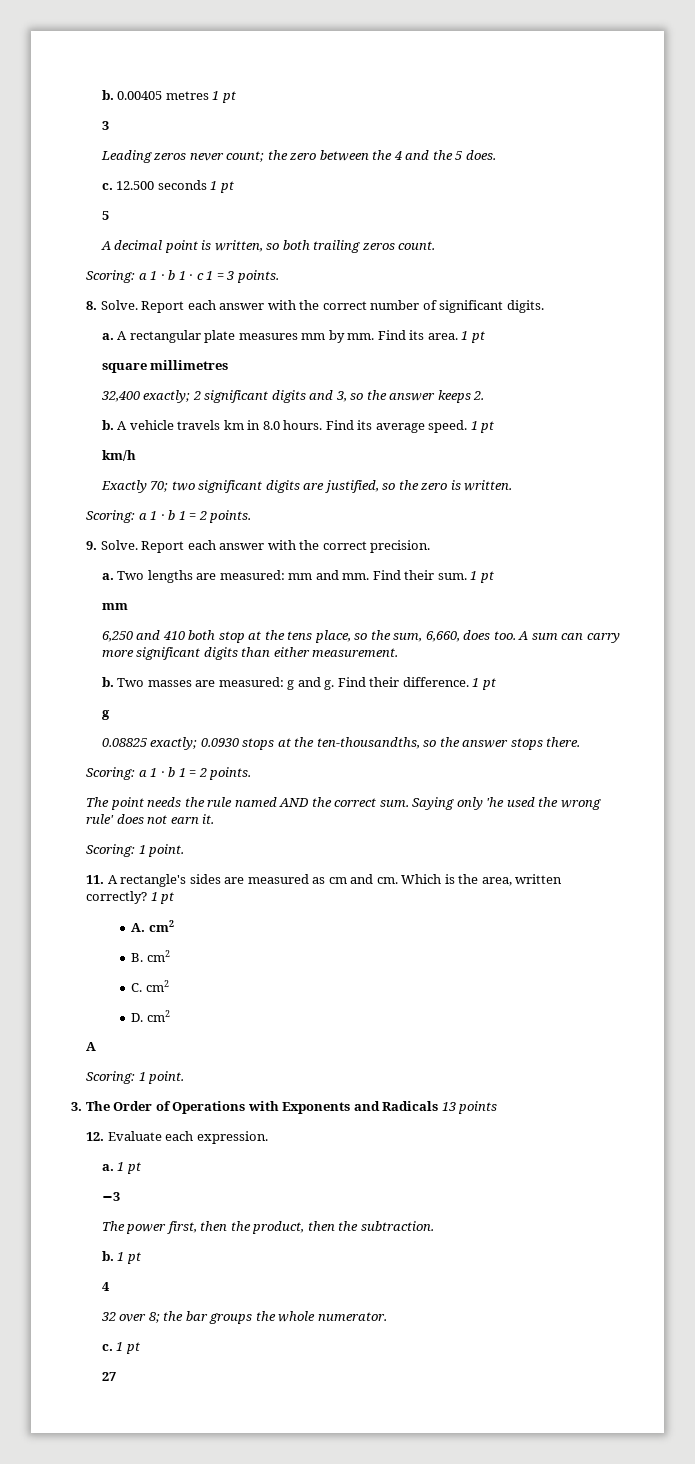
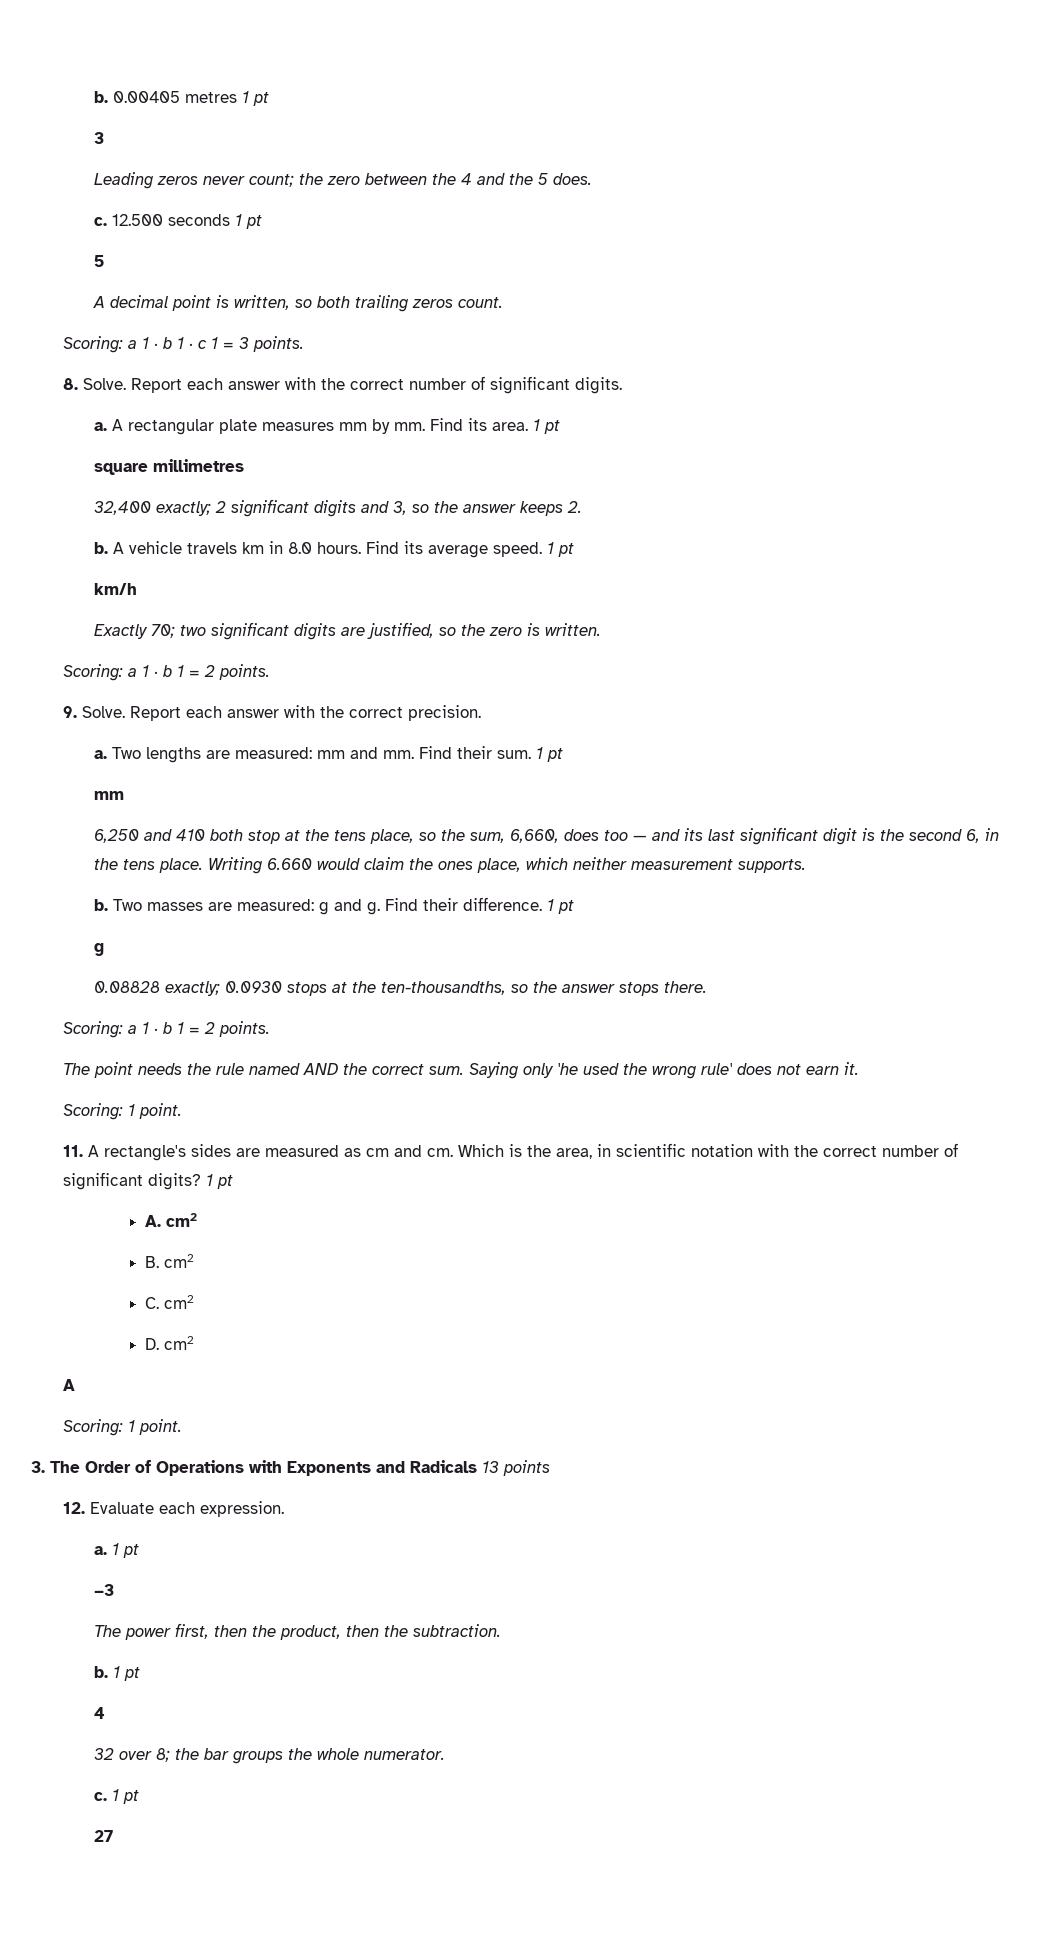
[493,631,620,643] [101,647,399,660] too. A sum can carry more significant digits than either measurement. -> [604,827,1000,845] [94,857,807,874] too — and its last significant digit is the second 6, in the tens place. Writing 6.660 would claim the ones place, which neither measurement supports.
[101,738,147,747] 0.08825 -> [94,981,161,993] 0.08828
[515,874,563,884] [86,891,148,904] written correctly? -> [596,1143,958,1157] [62,1172,201,1190] in scientific notation with the correct number of significant digits?

